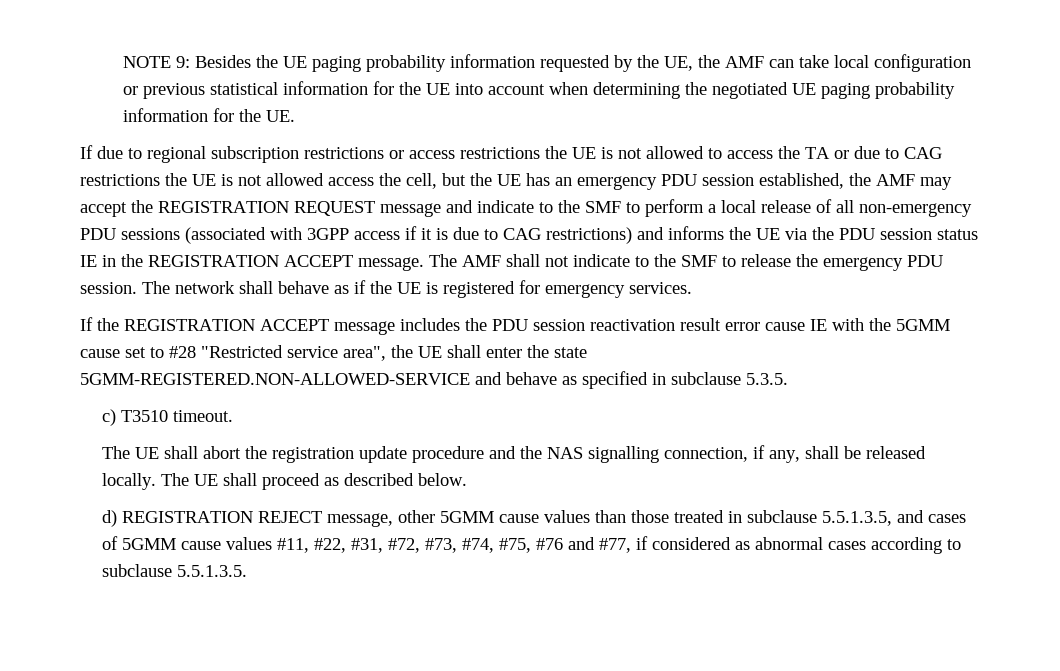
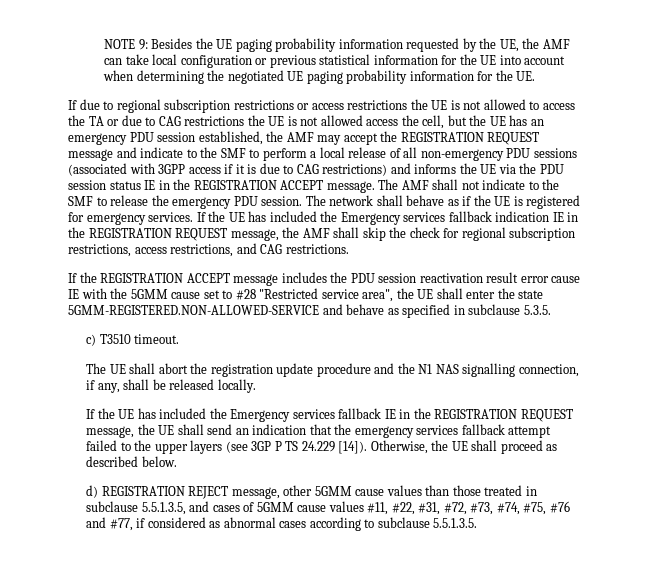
(692, 288) none -> [196,211,579,225] [68,227,576,241] [68,243,349,257] If the UE has included the Emergency services fallback indication IE in the REGISTRATION REQUEST message, the AMF shall skip the check for regional subscription restrictions, access restrictions, and CAG restrictions.
(542, 452) none -> [418,364,433,374] N1
[160,473,189,486] The -> [86,408,573,422] [86,424,552,438] [86,440,449,454] // If the UE has included the Emergency services fallback IE in the REGISTRATION REQUEST message, the UE shall send an indication that the emergency services fallback attempt failed to the upper layers (see 3GP P TS 24.229 [14]). Otherwise, the

